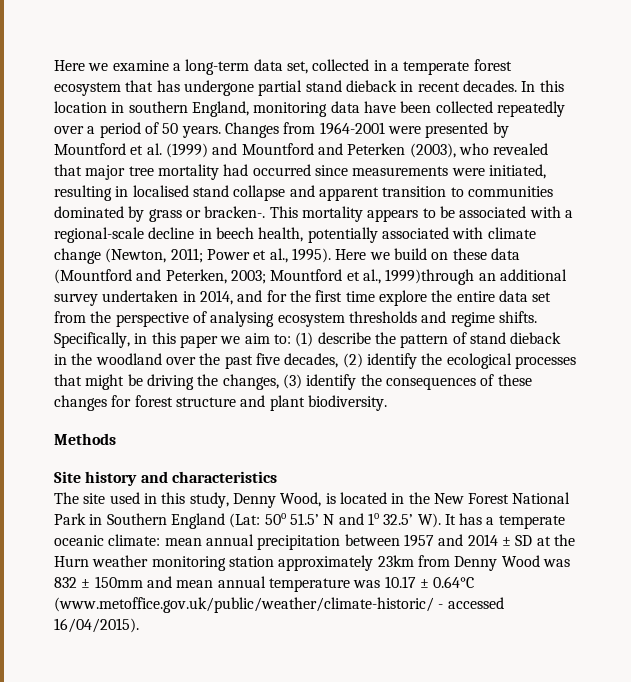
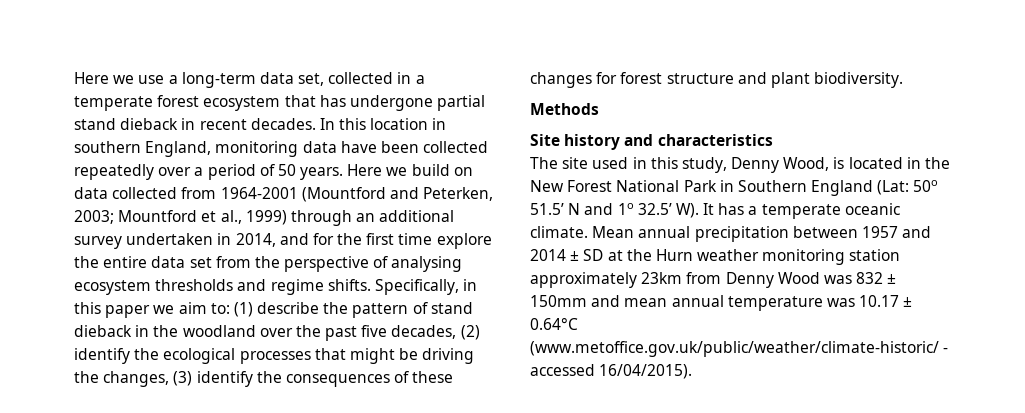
[54,60,169,71] Here we examine -> [74,72,165,84] Here we use
[224,122,509,138] [54,143,549,158] [54,164,546,180] [54,185,553,201] [54,206,573,222] [54,227,536,243] [54,248,520,264] Changes from 1964-2001 were presented by Mountford et al. (1999) and Mountford and Peterken (2003), who revealed that major tree mortality had occurred since measurements were initiated, resulting in localised stand collapse and apparent transition to communities dominated by grass or bracken-. This mortality appears to be associated with a regional-scale decline in beech health, potentially associated with climate change (Newton, 2011; Power et al., 1995). Here we build on these data -> [347,164,473,176] [74,187,298,199] Here we build on data collected from 1964-2001
[385,269,475,285] 1999)through -> [245,210,352,226] 1999) through
[108,534,202,546] climate: mean -> [530,226,635,238] climate. Mean

